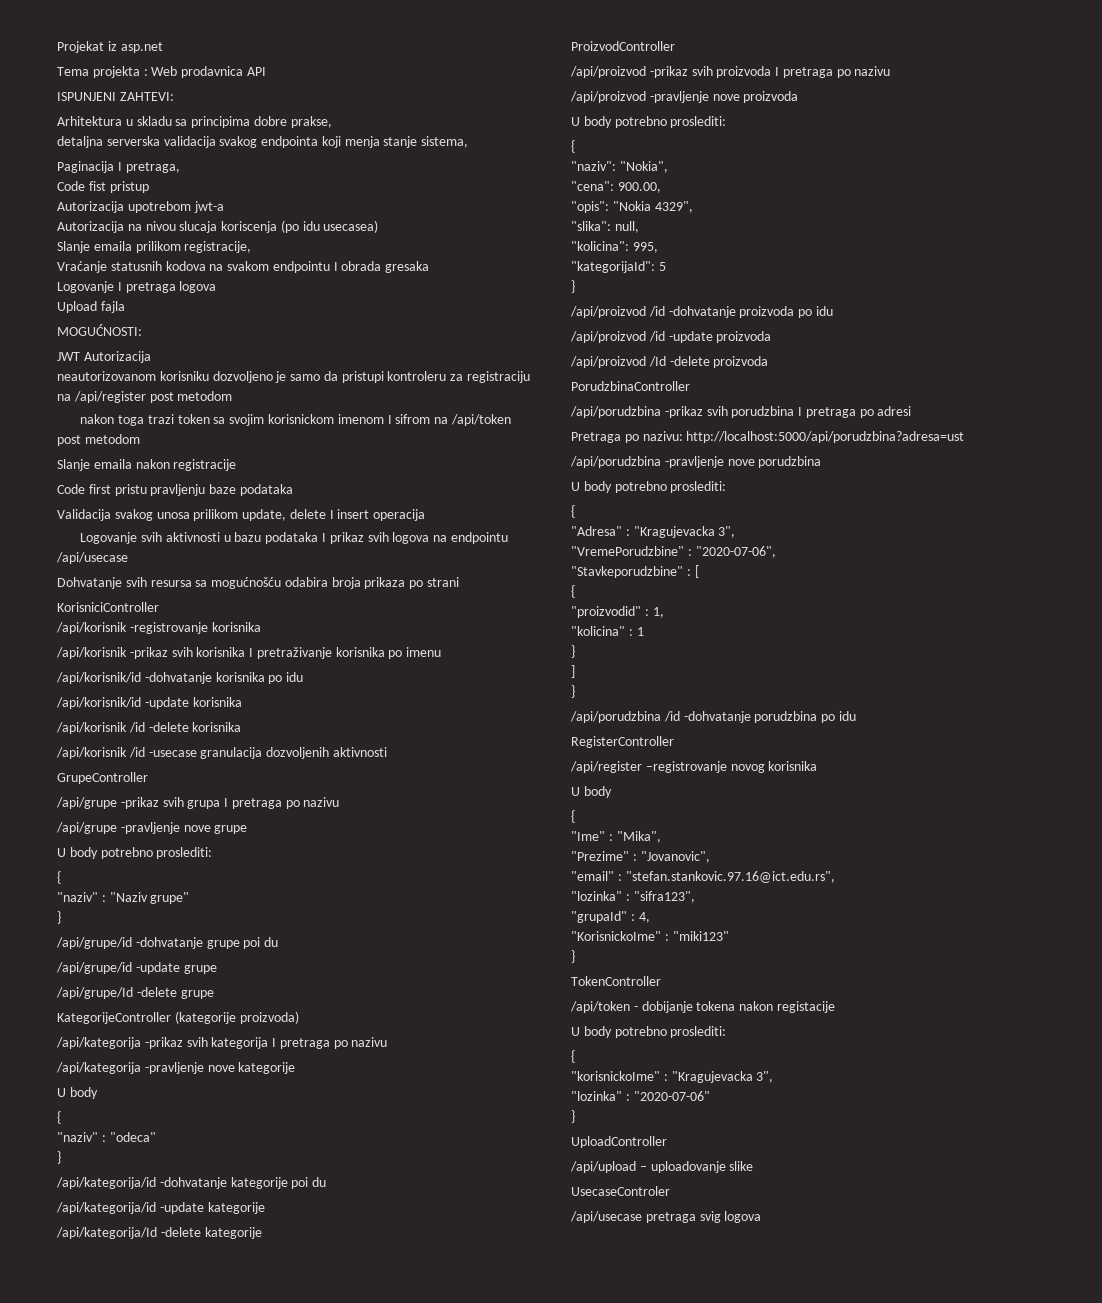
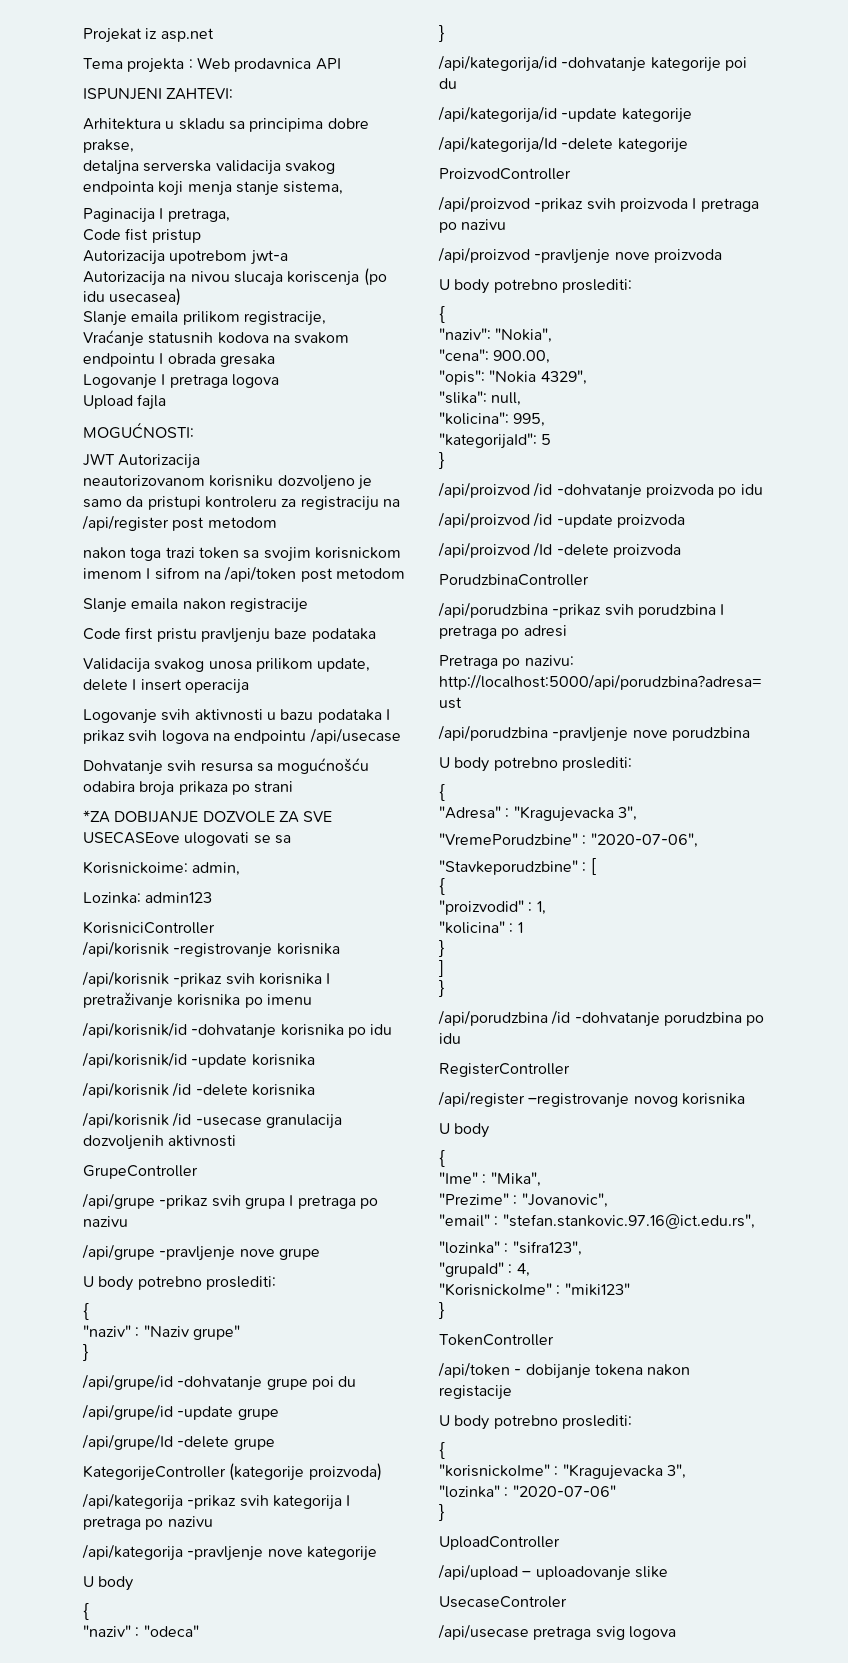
(460, 582) none -> [83,810,333,823] [83,832,291,846] [83,861,241,876] [83,892,213,904] // *ZA DOBIJANJE DOZVOLE ZA SVE USECASEove ulogovati se sa // Korisnickoime: admin, // Lozinka: admin123

